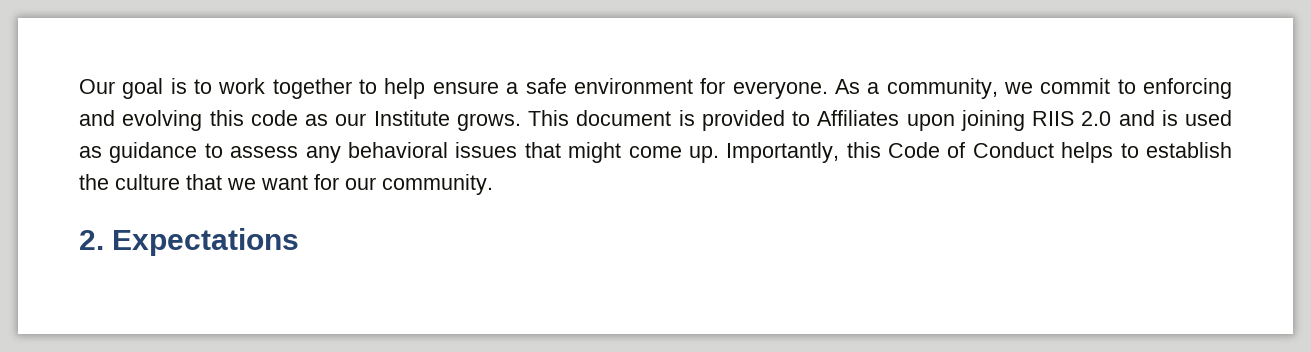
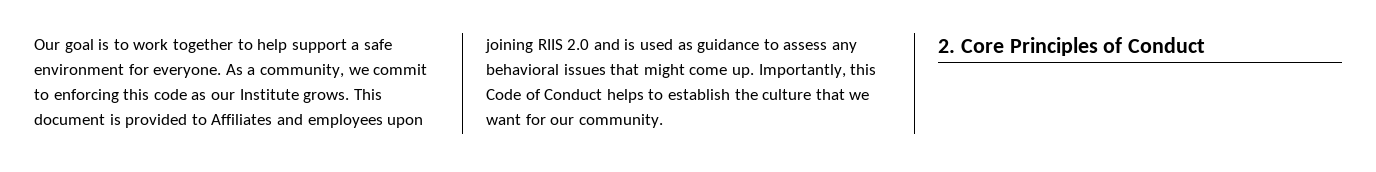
[432,81,499,94] ensure -> [291,39,347,53] support
[79,110,203,131] and evolving -> (119, 96) none
(900, 118) none -> [276,114,383,128] and employees
[112,228,300,256] Expectations -> [960,37,1206,56] Core Principles of Conduct

